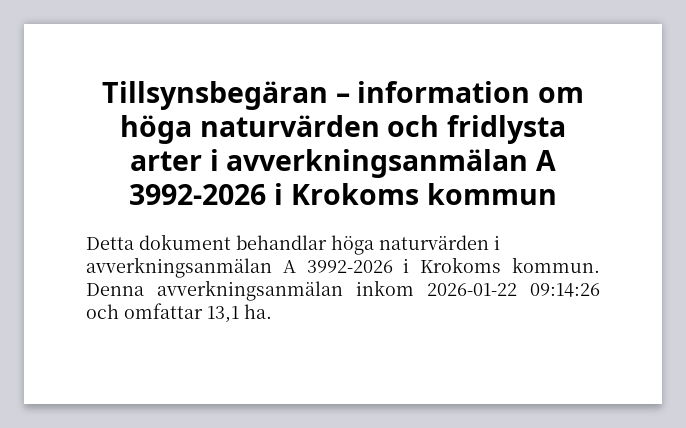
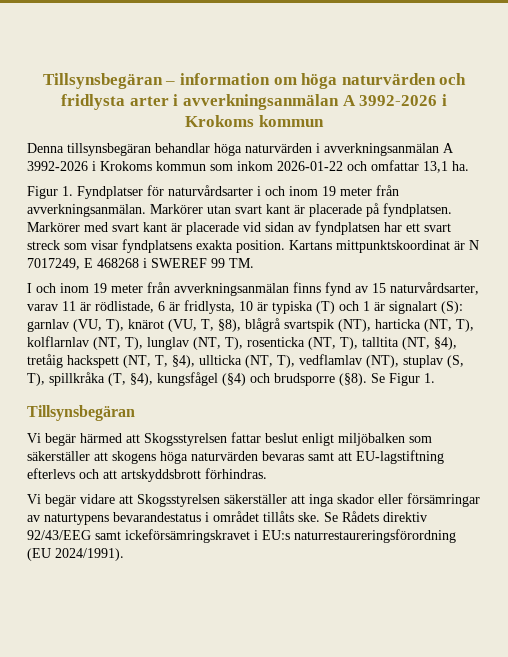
[86,234,231,250] Detta dokument -> [27,143,151,156] Denna tillsynsbegäran
[512,257,600,273] [86,280,343,301] kommun. Denna avverkningsanmälan -> [156,161,233,171] kommun som
[530,283,600,297] 09:14:26 -> (343, 166) none
(272, 311) none -> [27,185,399,199] [27,203,452,217] [27,221,451,235] [27,239,479,253] [27,258,254,270] [27,282,479,296] [27,300,463,314] [27,318,474,332] [27,336,457,350] [27,354,464,368] [27,372,435,386] [27,405,135,421] [27,432,432,446] [27,450,444,464] [27,468,267,482] [27,493,480,507] [27,511,427,525] [27,529,456,543] [27,548,124,561] // Figur 1. Fyndplatser för naturvårdsarter i och inom 19 meter från avverkningsanmälan. Markörer utan svart kant är placerade på fyndplatsen. Markörer med svart kant är placerade vid sidan av fyndplatsen har ett svart streck som visar fyndplatsens exakta position. Kartans mittpunktskoordinat är N 7017249, E 468268 i SWEREF 99 TM. // I och inom 19 meter från avverkningsanmälan finns fynd av 15 naturvårdsarter, varav 11 är rödlistade, 6 är fridlysta, 10 är typiska (T) och 1 är signalart (S): garnlav (VU, T), knärot (VU, T, §8), blågrå svartspik (NT), harticka (NT, T), kolflarnlav (NT, T), lunglav (NT, T), rosenticka (NT, T), talltita (NT, §4), tretåig hackspett (NT, T, §4), ullticka (NT, T), vedflamlav (NT), stuplav (S, T), spillkråka (T, §4), kungsfågel (§4) och brudsporre (§8). Se Figur 1. // Tillsynsbegäran // Vi begär härmed att Skogsstyrelsen fattar beslut enligt miljöbalken som säkerställer att skogens höga naturvärden bevaras samt att EU-lagstiftning efterlevs och att artskyddsbrott förhindras. // Vi begär vidare att Skogsstyrelsen säkerställer att inga skador eller försämringar av naturtypens bevarandestatus i området tillåts ske. Se Rådets direktiv 92/43/EEG samt ickeförsämringskravet i EU:s naturrestaureringsförordning (EU 2024/1991).

